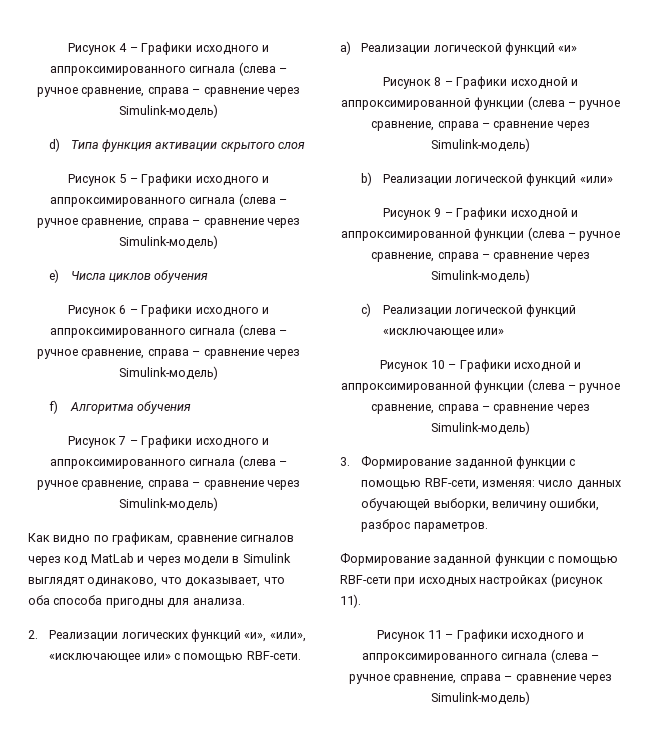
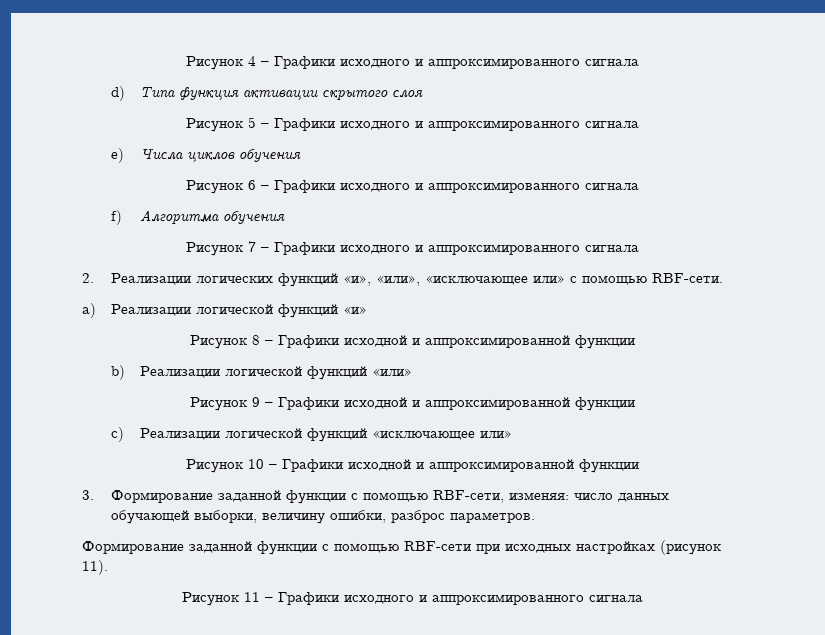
[238,62,288,76] [37,87,300,97] [119,104,218,118] (слева – ручное сравнение, справа – сравнение через Simulink-модель) -> (639, 62) none
[238,193,288,207] [37,218,300,228] [119,235,218,249] (слева – ручное сравнение, справа – сравнение через Simulink-модель) -> (639, 124) none
[238,324,288,338] [37,349,300,359] [119,366,218,380] (слева – ручное сравнение, справа – сравнение через Simulink-модель) -> (639, 186) none
[238,455,288,469] [37,480,300,490] [119,497,218,511] [28,532,294,545] [28,553,291,566] [28,577,285,587] [28,595,245,608] (слева – ручное сравнение, справа – сравнение через Simulink-модель) // Как видно по графикам, сравнение сигналов через код MatLab и через модели в Simulink выглядят одинаково, что доказывает, что оба способа пригодны для анализа. -> (639, 248) none
[527,96,621,110] [371,121,590,131] [431,138,530,152] (слева – ручное сравнение, справа – сравнение через Simulink-модель) -> (635, 342) none
[527,227,621,241] [371,252,590,262] [431,269,530,283] (слева – ручное сравнение, справа – сравнение через Simulink-модель) -> (635, 404) none
[527,379,621,393] [371,404,590,414] [431,421,530,435] (слева – ручное сравнение, справа – сравнение через Simulink-модель) -> (639, 466) none
[550,649,600,663] [349,674,612,684] [431,691,530,705] (слева – ручное сравнение, справа – сравнение через Simulink-модель) -> (643, 598) none

